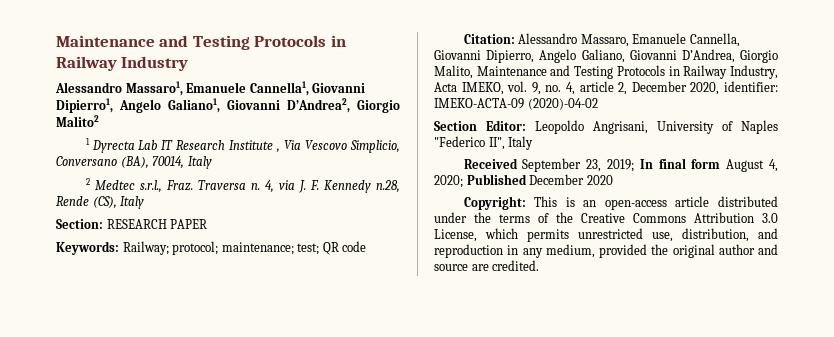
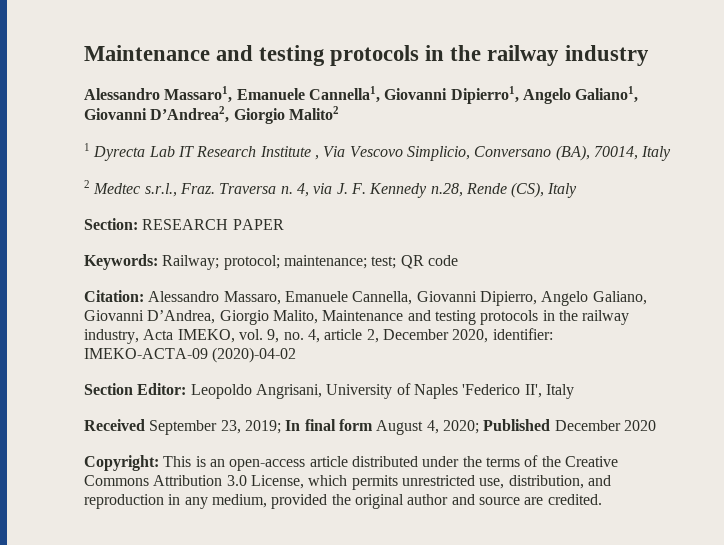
[56,35,346,50] [56,56,189,71] Maintenance and Testing Protocols in Railway Industry -> [84,45,649,66] Maintenance and testing protocols in the railway industry
[574,65,778,79] Testing Protocols in Railway Industry, -> [434,310,630,325] [84,329,139,344] testing protocols in the railway industry,
[434,136,505,150] "Federico II", -> [462,384,542,398] 'Federico II',

